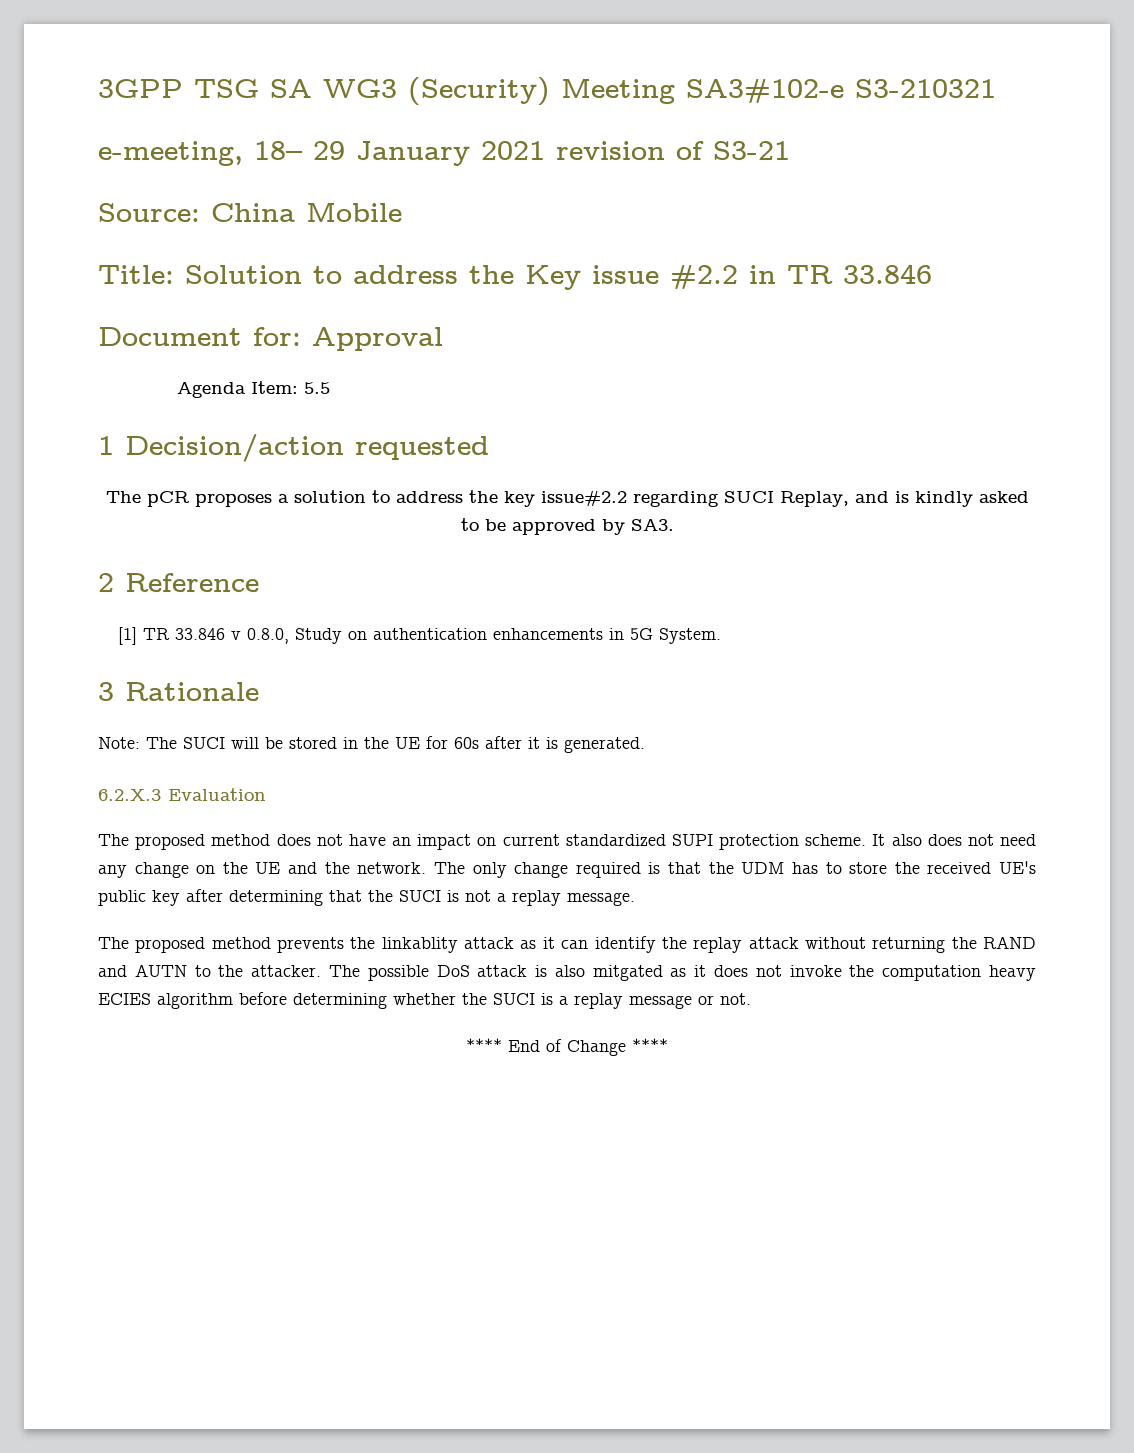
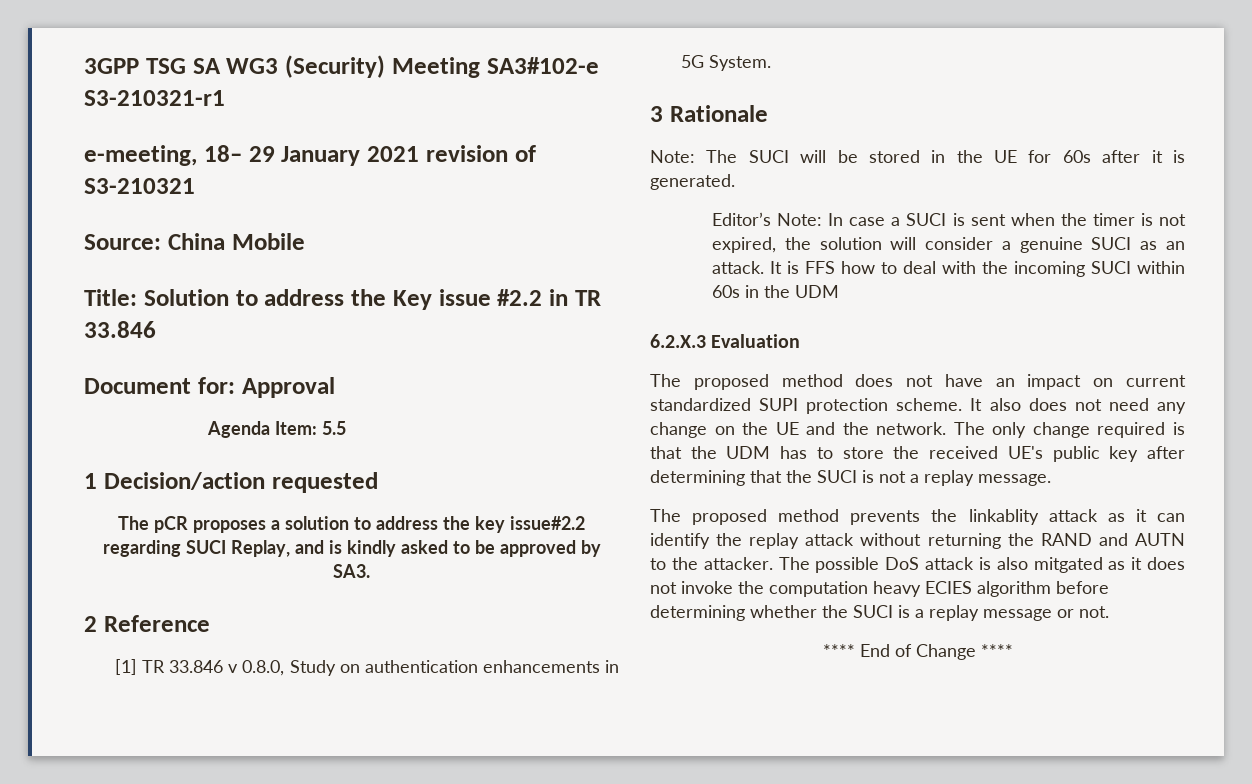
[855,79,996,98] S3-210321 -> [84,90,225,106] S3-210321-r1
[713,141,790,160] S3-21 -> [84,178,195,194] S3-210321
(645, 745) none -> [712,212,1186,226] [712,237,1185,253] [712,261,1185,277] [712,285,840,298] // Editor’s Note: In case a SUCI is sent when the timer is not expired, the solution will consider a genuine SUCI as an attack. It is FFS how to deal with the incoming SUCI within 60s in the UDM

